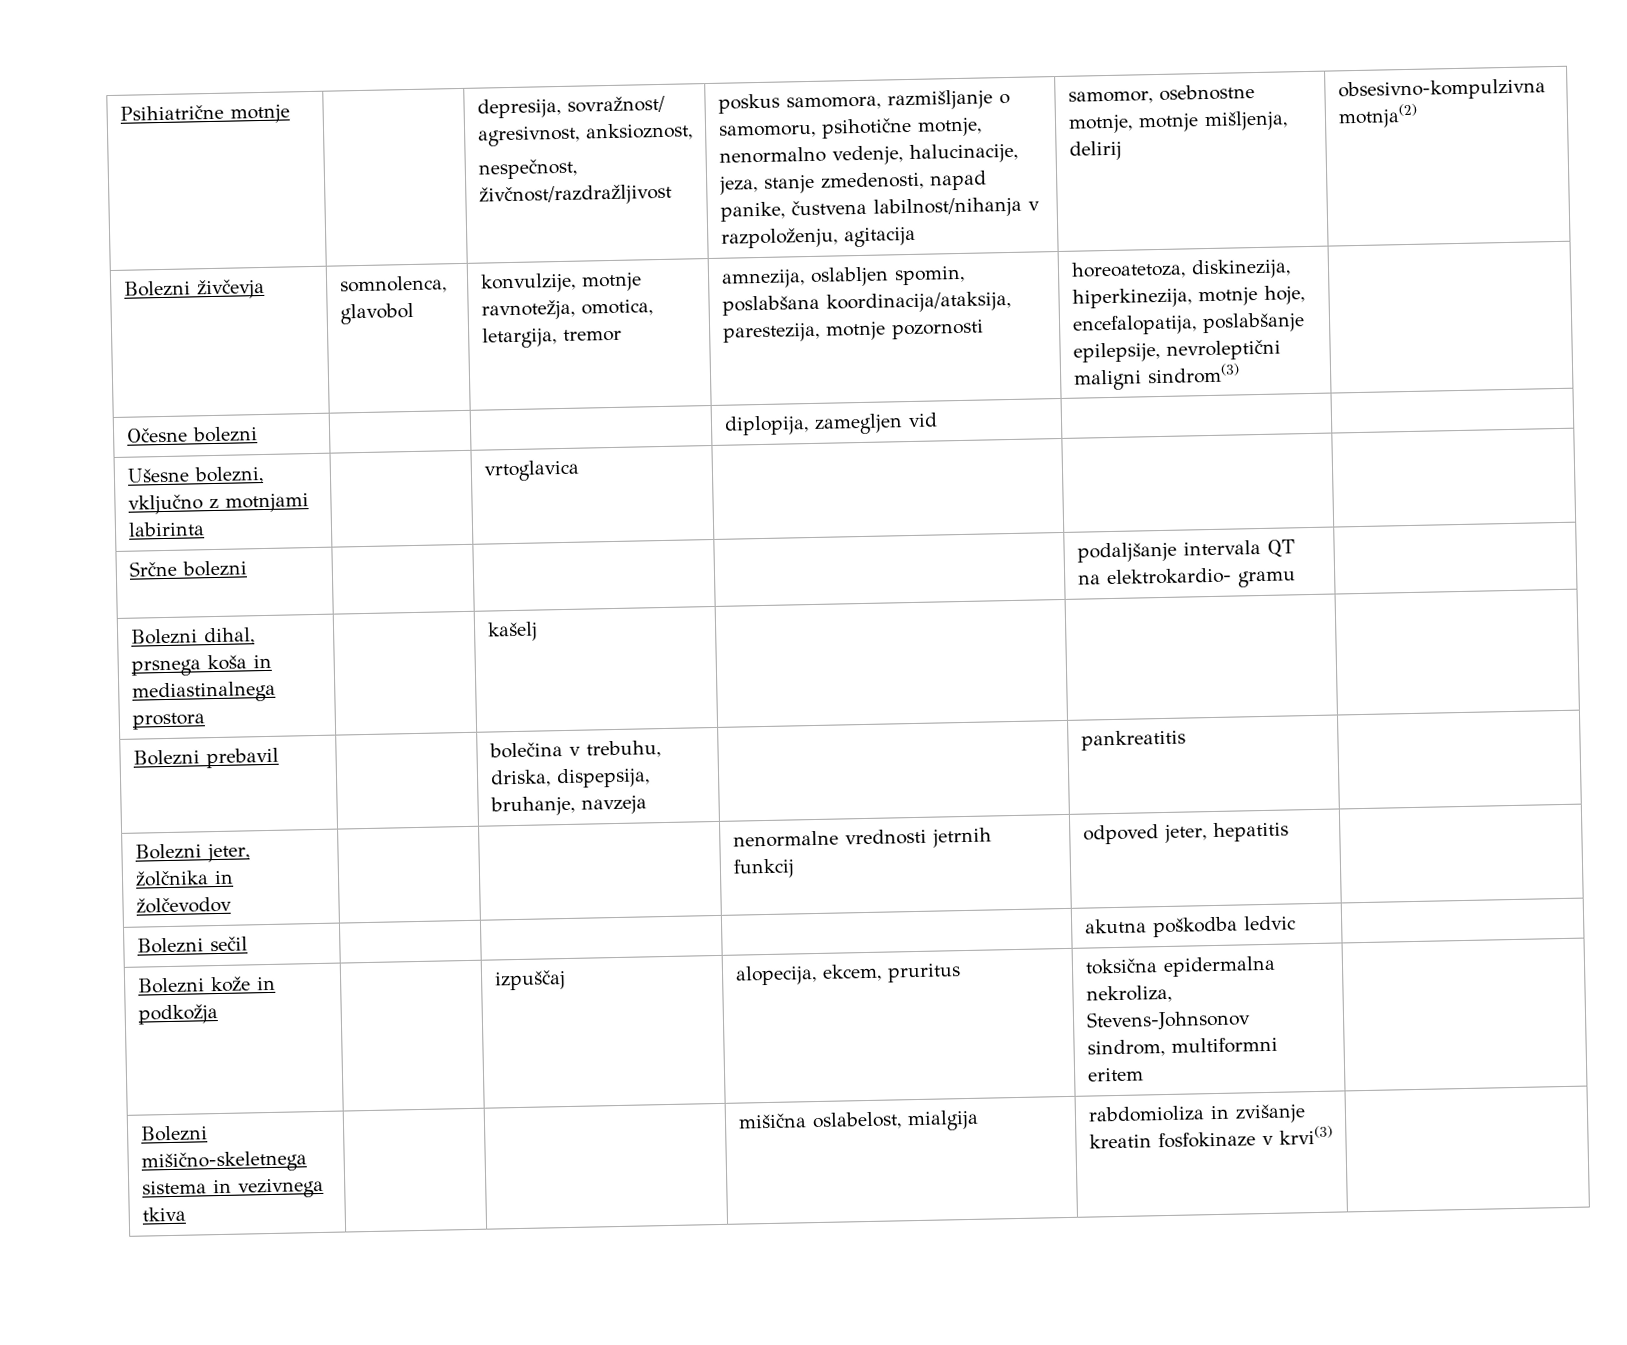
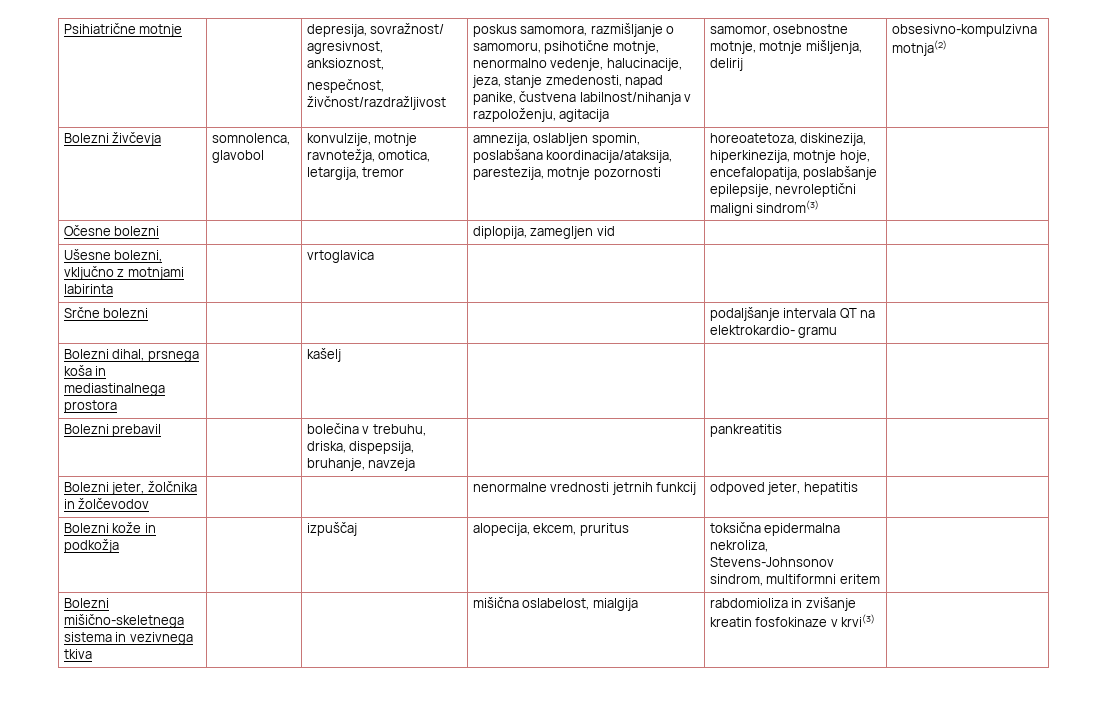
[136,936,248,954] [1084,915,1296,938] // Bolezni sečil | | | | akutna poškodba ledvic | -> (858, 488) none

